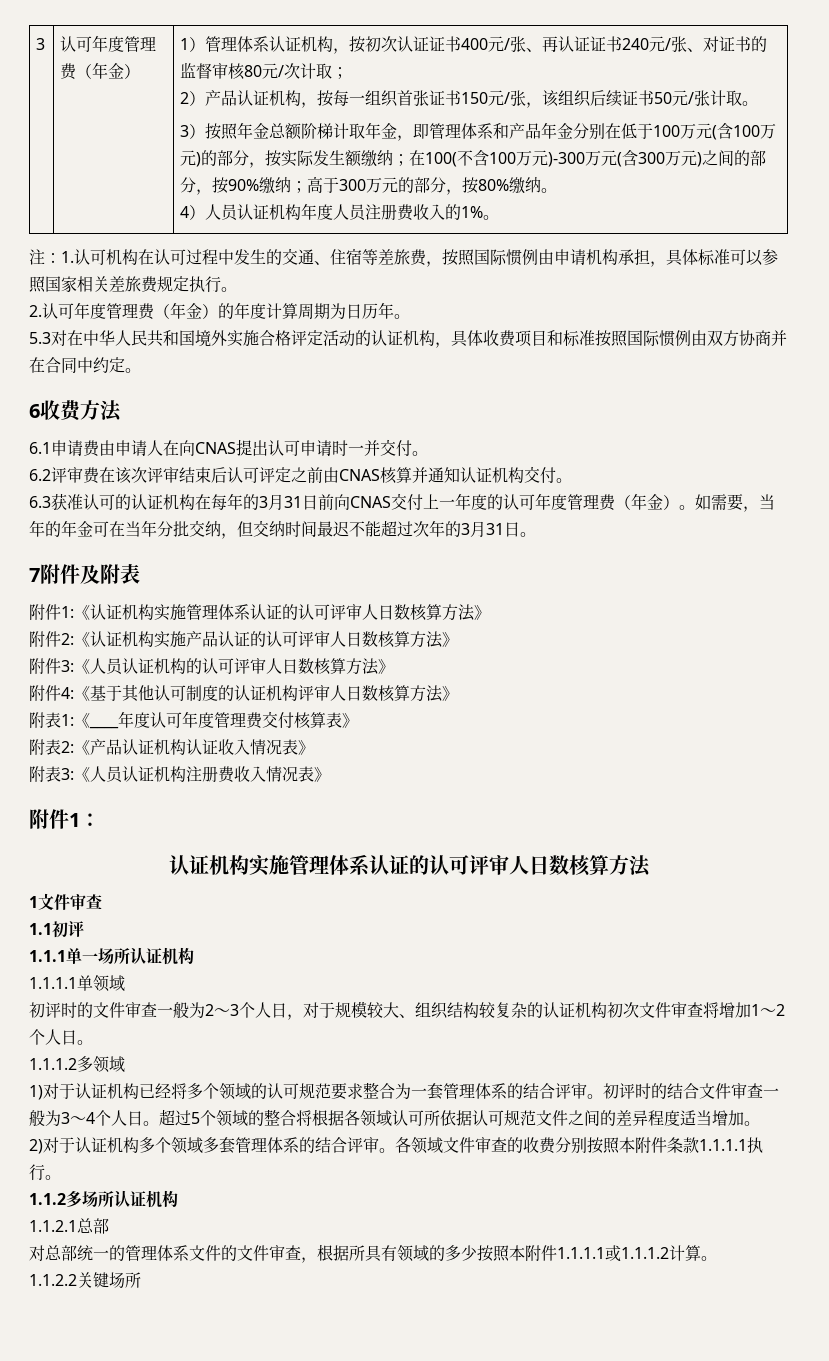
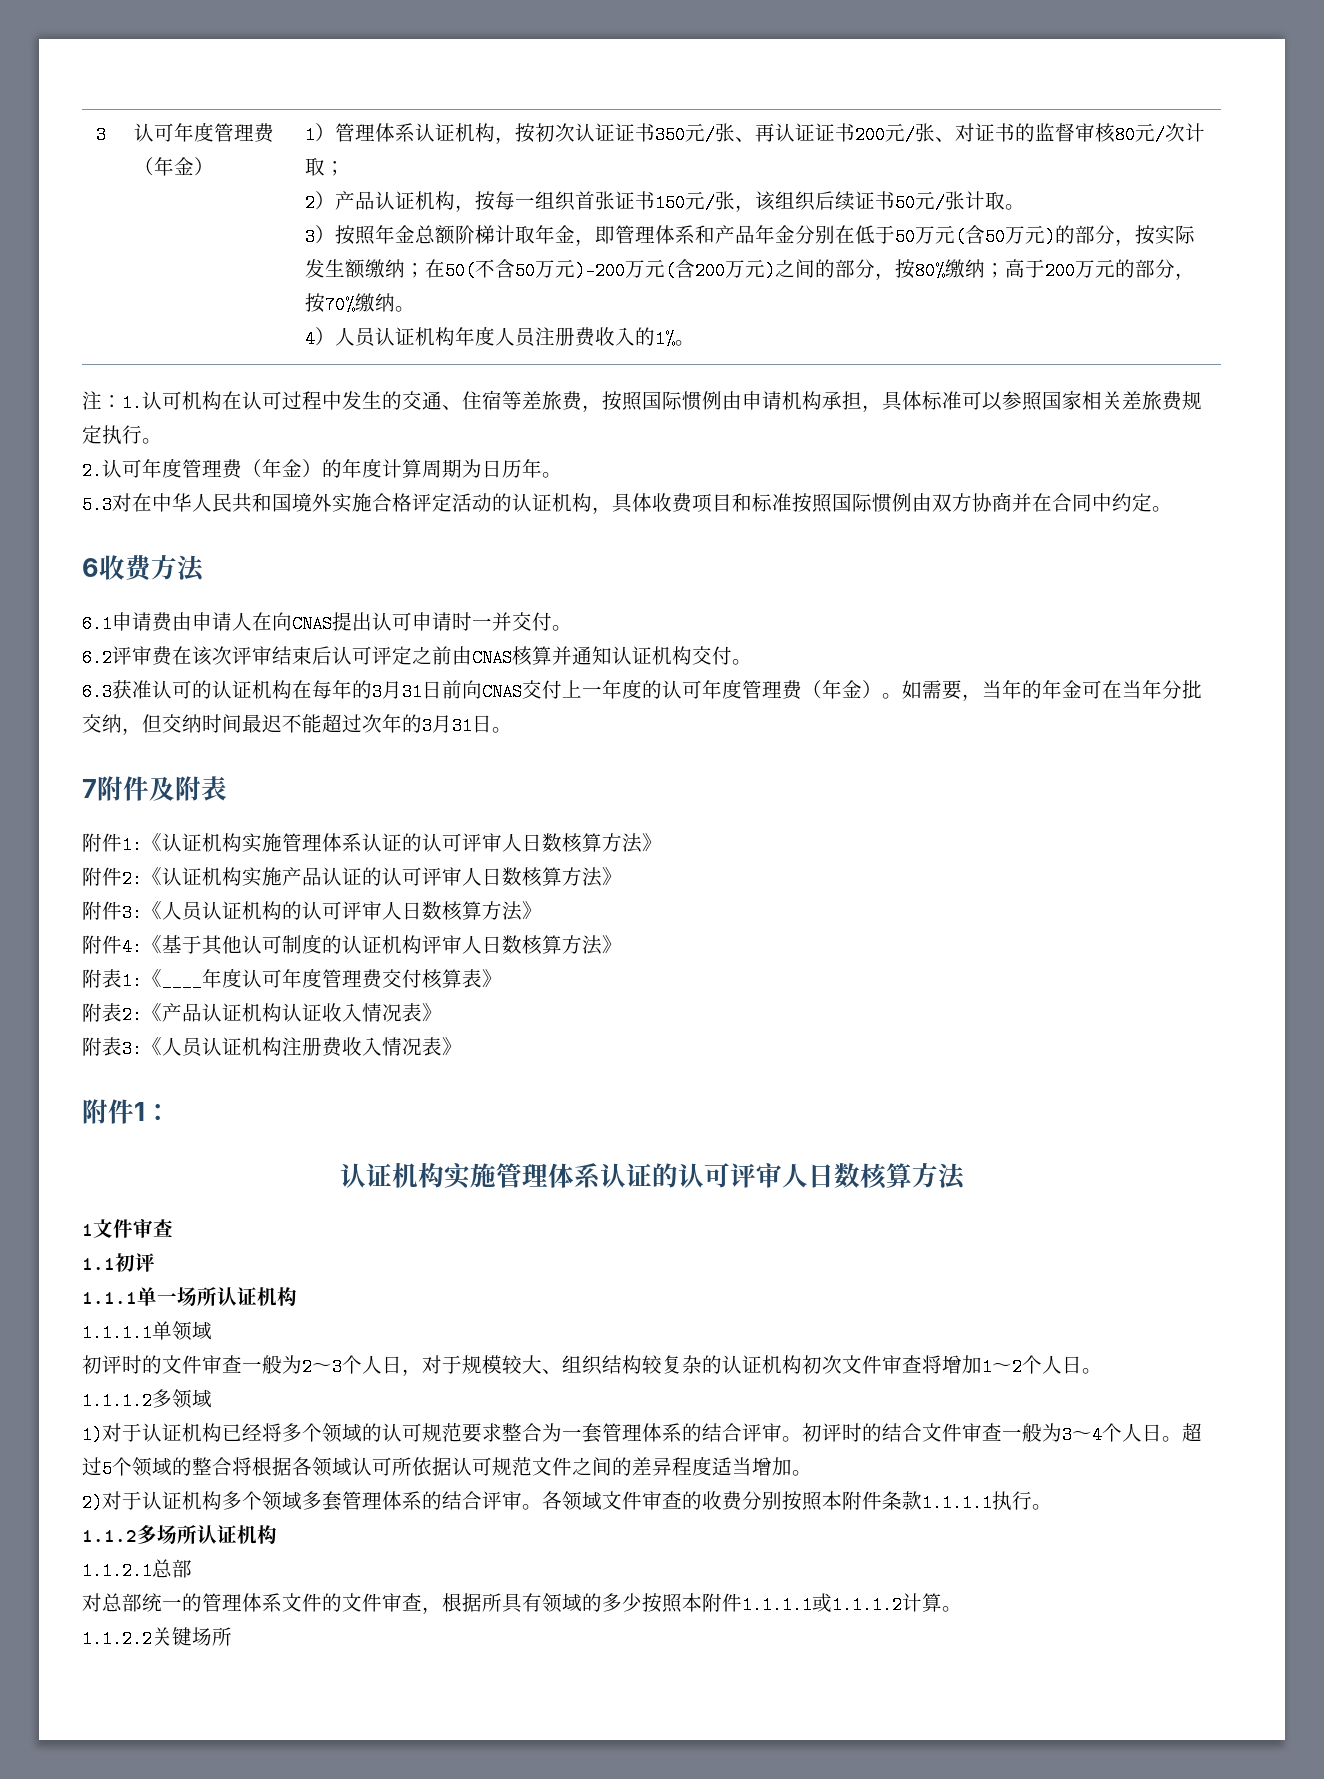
[461,38,489,50] 400 -> [654,126,685,144] 350
[622,38,650,50] 240 -> [854,126,885,144] 200
[653,123,761,140] 100万元(含100 -> [894,225,1005,246] 50万元(含50
[425,150,666,167] 100(不含100万元)-300万元(含300 -> [444,259,725,280] 50(不含50万元)-200万元(含200
[228,179,260,191] 90% -> [914,262,945,280] 80%
[339,179,367,191] 300 -> [1044,262,1075,280] 200
[478,179,510,191] 80% -> [324,296,355,314] 70%

